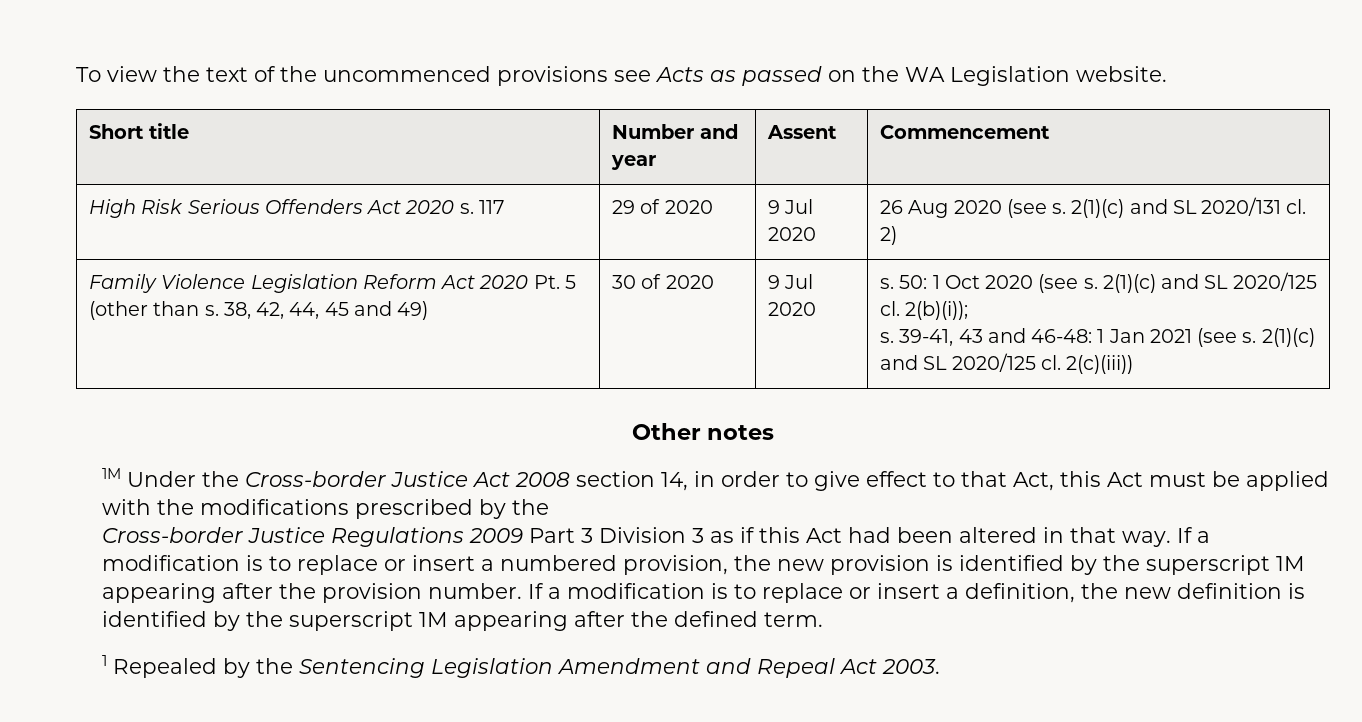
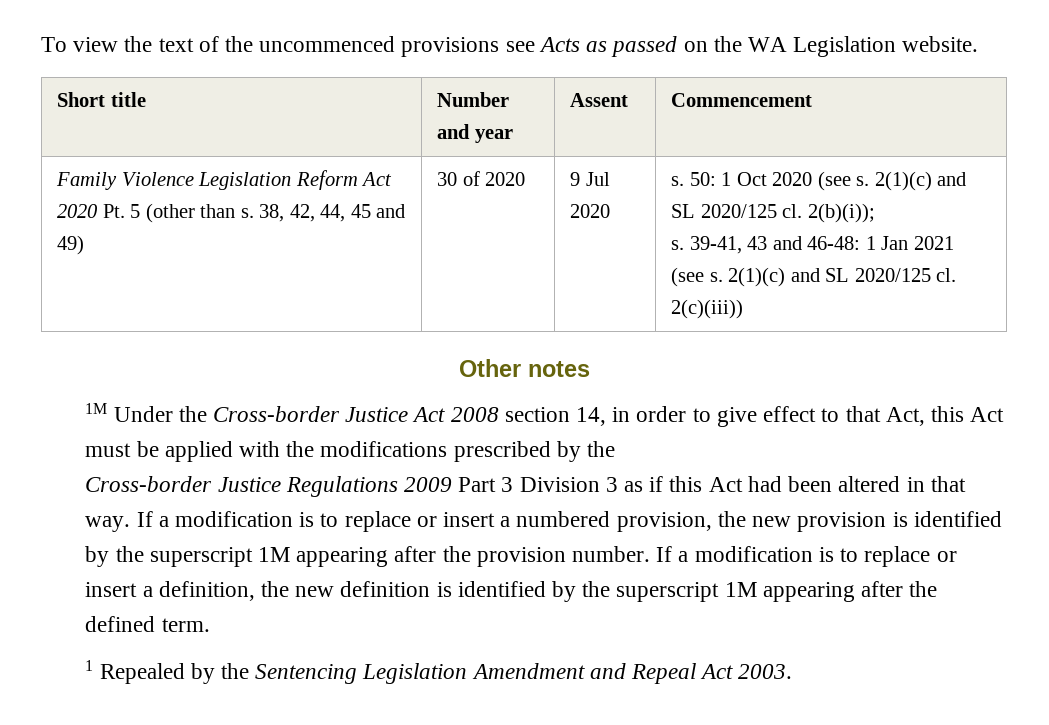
[89,199,504,218] [612,199,713,214] [768,199,814,214] [768,227,817,241] [880,197,1307,218] [880,226,898,245] // High Risk Serious Offenders Act 2020 s. 117 | 29 of 2020 | 9 Jul 2020 | 26 Aug 2020 (see s. 2(1)(c) and SL 2020/131 cl. 2) -> (813, 100) none

